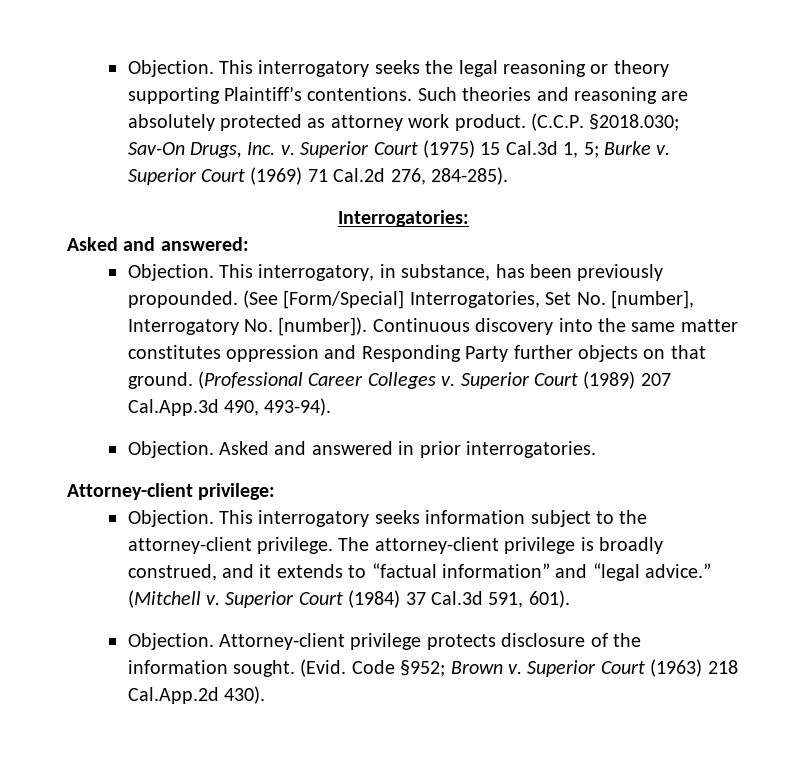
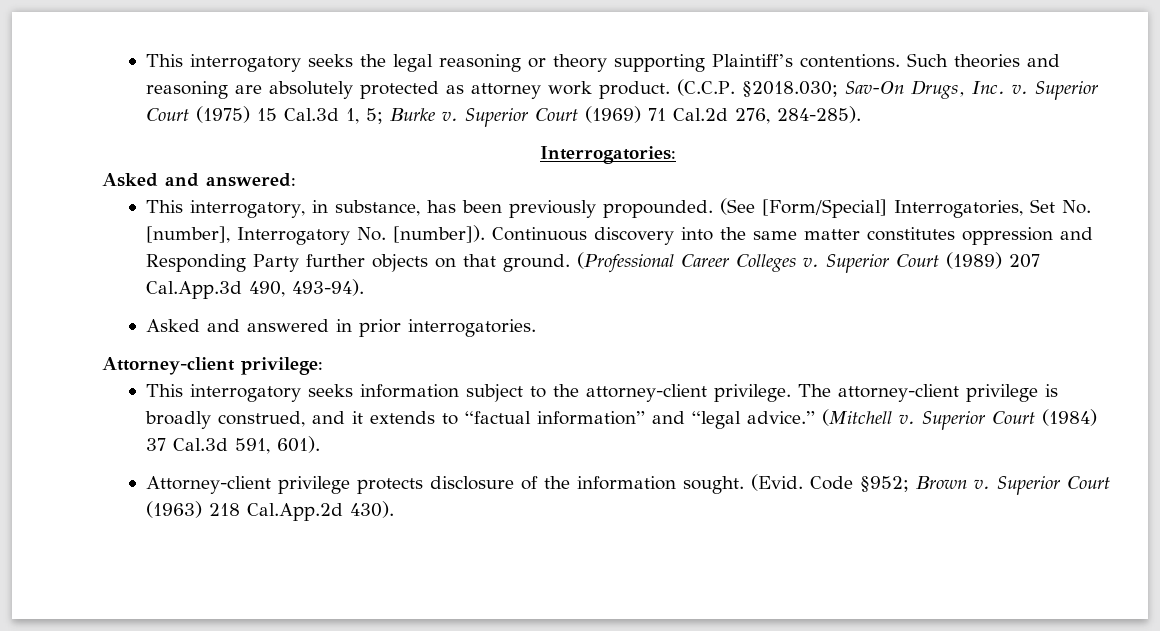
[127,60,214,77] Objection. -> (145, 60) none
[127,264,214,281] Objection. -> (296, 180) none
[127,441,214,458] Objection. -> (364, 287) none
[127,510,214,527] Objection. -> (323, 366) none
[127,633,214,650] Objection. -> (320, 444) none

